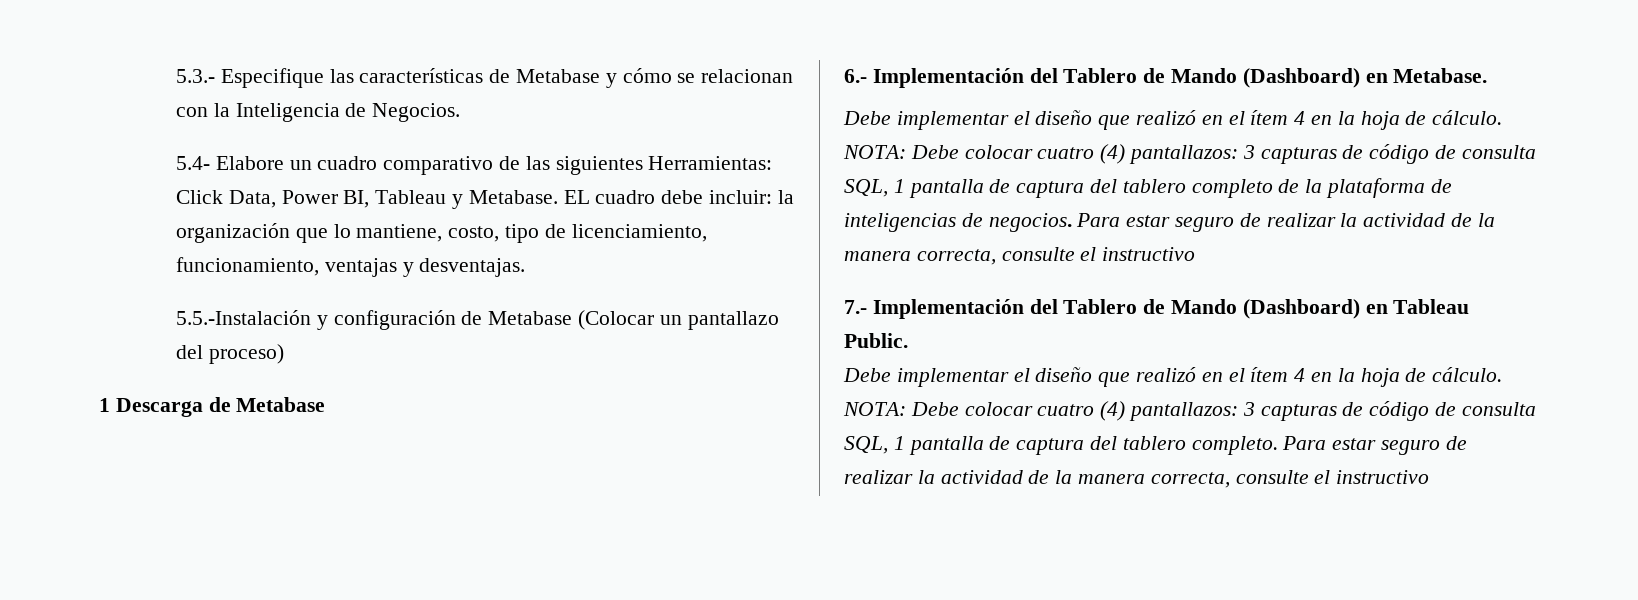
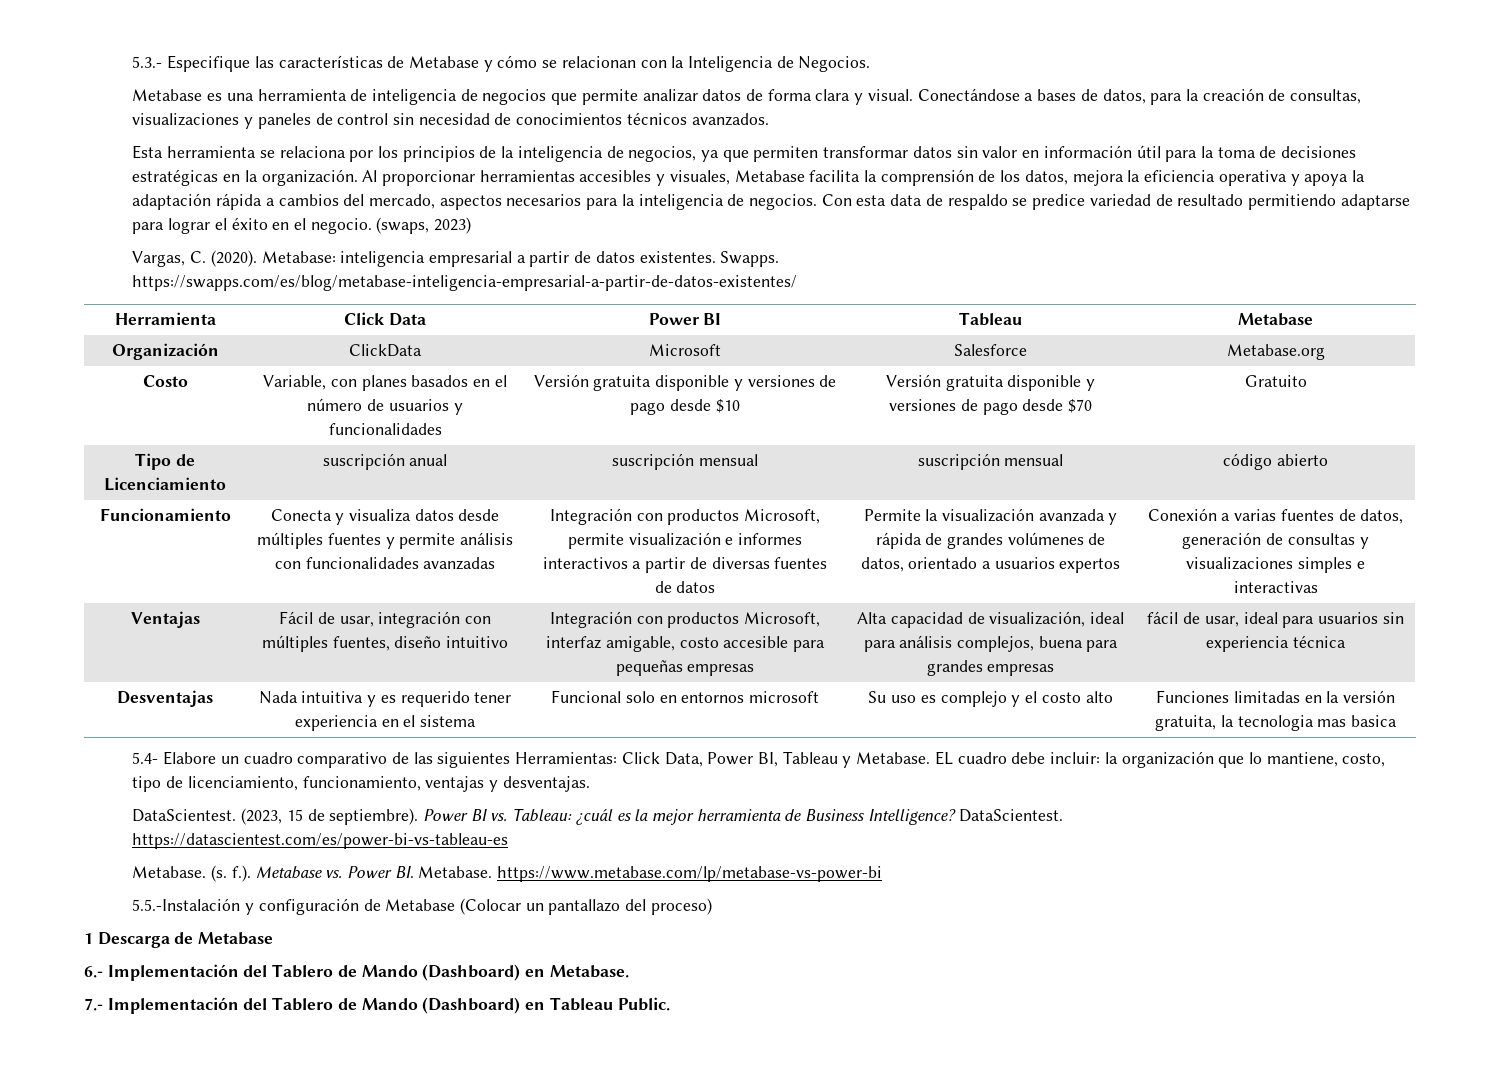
(461, 112) none -> [132,88,1362,105] [132,112,769,129] [132,145,1357,162] [132,169,1366,186] [132,193,1410,210] [132,217,472,234] [132,250,780,267] [132,275,798,291] [114,312,216,325] [344,312,426,326] [648,313,722,325] [959,312,1022,326] [1238,313,1313,326] [111,343,219,360] [349,344,423,357] [649,344,721,356] [954,344,1027,356] [1226,344,1325,360] [142,375,188,387] [263,375,507,391] [307,398,463,415] [328,423,442,435] [533,374,837,391] [630,399,740,415] [885,374,1096,391] [889,399,1092,415] [1244,375,1307,387] [135,453,195,470] [104,477,226,491] [322,453,448,470] [612,453,758,470] [917,453,1064,470] [1223,453,1328,470] [99,508,231,521] [270,509,500,525] [257,532,513,549] [274,557,496,570] [549,508,821,525] [567,532,803,549] [542,557,828,573] [654,581,716,593] [863,508,1118,525] [875,532,1106,549] [860,557,1121,573] [1147,508,1404,524] [1182,532,1369,549] [1186,557,1365,573] [1233,581,1318,593] [130,611,200,628] [279,611,491,628] [261,635,509,652] [549,611,821,628] [546,636,825,652] [615,660,755,676] [857,611,1124,628] [863,635,1119,652] [926,660,1055,676] [1147,611,1404,628] [1206,635,1346,652] [117,690,213,707] [258,691,512,707] [294,715,477,731] [551,690,819,703] [868,691,1113,707] [1156,690,1395,703] [1155,715,1397,731] // Metabase es una herramienta de inteligencia de negocios que permite analizar datos de forma clara y visual. Conectándose a bases de datos, para la creación de consultas, visualizaciones y paneles de control sin necesidad de conocimientos técnicos avanzados. // Esta herramienta se relaciona por los principios de la inteligencia de negocios, ya que permiten transformar datos sin valor en información útil para la toma de decisiones estratégicas en la organización. Al proporcionar herramientas accesibles y visuales, Metabase facilita la comprensión de los datos, mejora la eficiencia operativa y apoya la adaptación rápida a cambios del mercado, aspectos necesarios para la inteligencia de negocios. Con esta data de respaldo se predice variedad de resultado permitiendo adaptarse para lograr el éxito en el negocio. (swaps, 2023) // Vargas, C. (2020). Metabase: inteligencia empresarial a partir de datos existentes. Swapps. https://swapps.com/es/blog/metabase-inteligencia-empresarial-a-partir-de-datos-existentes/ // Herramienta | Click Data | Power BI | Tableau | Metabase // Organización | ClickData | Microsoft | Salesforce | Metabase.org // Costo | Variable, con planes basados en el número de usuarios y funcionalidades | Versión gratuita disponible y versiones de pago desde $10 | Versión gratuita disponible y versiones de pago desde $70 | Gratuito // Tipo de Licenciamiento | suscripción anual | suscripción mensual | suscripción mensual | código abierto // Funcionamiento | Conecta y visualiza datos desde múltiples fuentes y permite análisis con funcionalidades avanzadas | Integración con productos Microsoft, permite visualización e informes interactivos a partir de diversas fuentes de datos | Permite la visualización avanzada y rápida de grandes volúmenes de datos, orientado a usuarios expertos | Conexión a varias fuentes de datos, generación de consultas y visualizaciones simples e interactivas // Ventajas | Fácil de usar, integración con múltiples fuentes, diseño intuitivo | Integración con productos Microsoft, interfaz amigable, costo accesible para pequeñas empresas | Alta capacidad de visualización, ideal para análisis complejos, buena para grandes empresas | fácil de usar, ideal para usuarios sin experiencia técnica // Desventajas | Nada intuitiva y es requerido tener experiencia en el sistema | Funcional solo en entornos microsoft | Su uso es complejo y el costo alto | Funciones limitadas en la versión gratuita, la tecnologia mas basica
(526, 267) none -> [132,808,1063,825] [132,833,509,849] [132,865,883,882] // DataScientest. (2023, 15 de septiembre). Power BI vs. Tableau: ¿cuál es la mejor herramienta de Business Intelligence? DataScientest. https://datascientest.com/es/power-bi-vs-tableau-es // Metabase. (s. f.). Metabase vs. Power BI. Metabase. https://www.metabase.com/lp/metabase-vs-power-bi
[843,110,1503,130] [843,144,1536,164] [844,178,1452,198] [844,213,1495,232] [844,247,1196,265] // Debe implementar el diseño que realizó en el ítem 4 en la hoja de cálculo. NOTA: Debe colocar cuatro (4) pantallazos: 3 capturas de código de consulta SQL, 1 pantalla de captura del tablero completo de la plataforma de inteligencias de negocios. Para estar seguro de realizar la actividad de la manera correcta, consulte el instructivo -> (629, 971) none
[843,367,1503,387] [843,401,1536,421] [844,436,1467,455] [844,470,1430,488] // Debe implementar el diseño que realizó en el ítem 4 en la hoja de cálculo. NOTA: Debe colocar cuatro (4) pantallazos: 3 capturas de código de consulta SQL, 1 pantalla de captura del tablero completo. Para estar seguro de realizar la actividad de la manera correcta, consulte el instructivo -> (670, 1004) none

